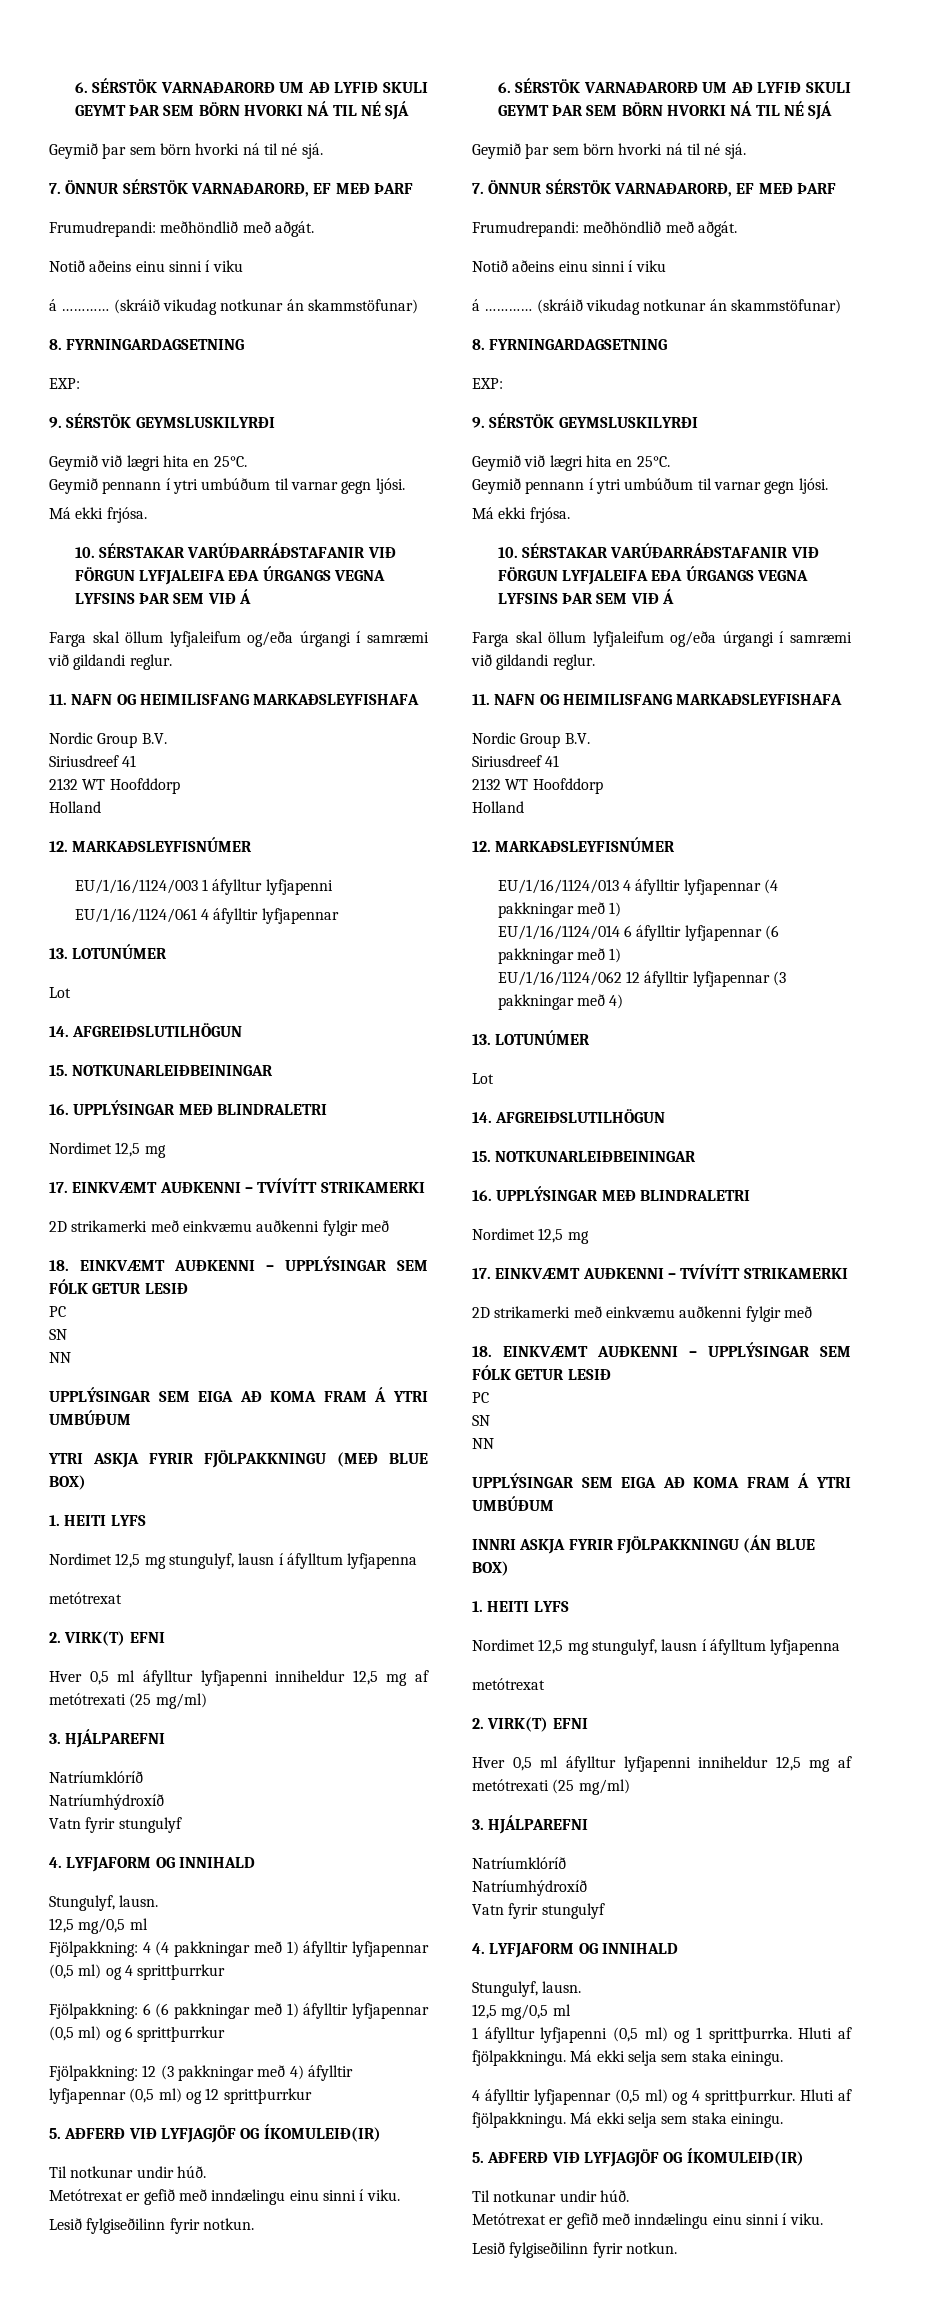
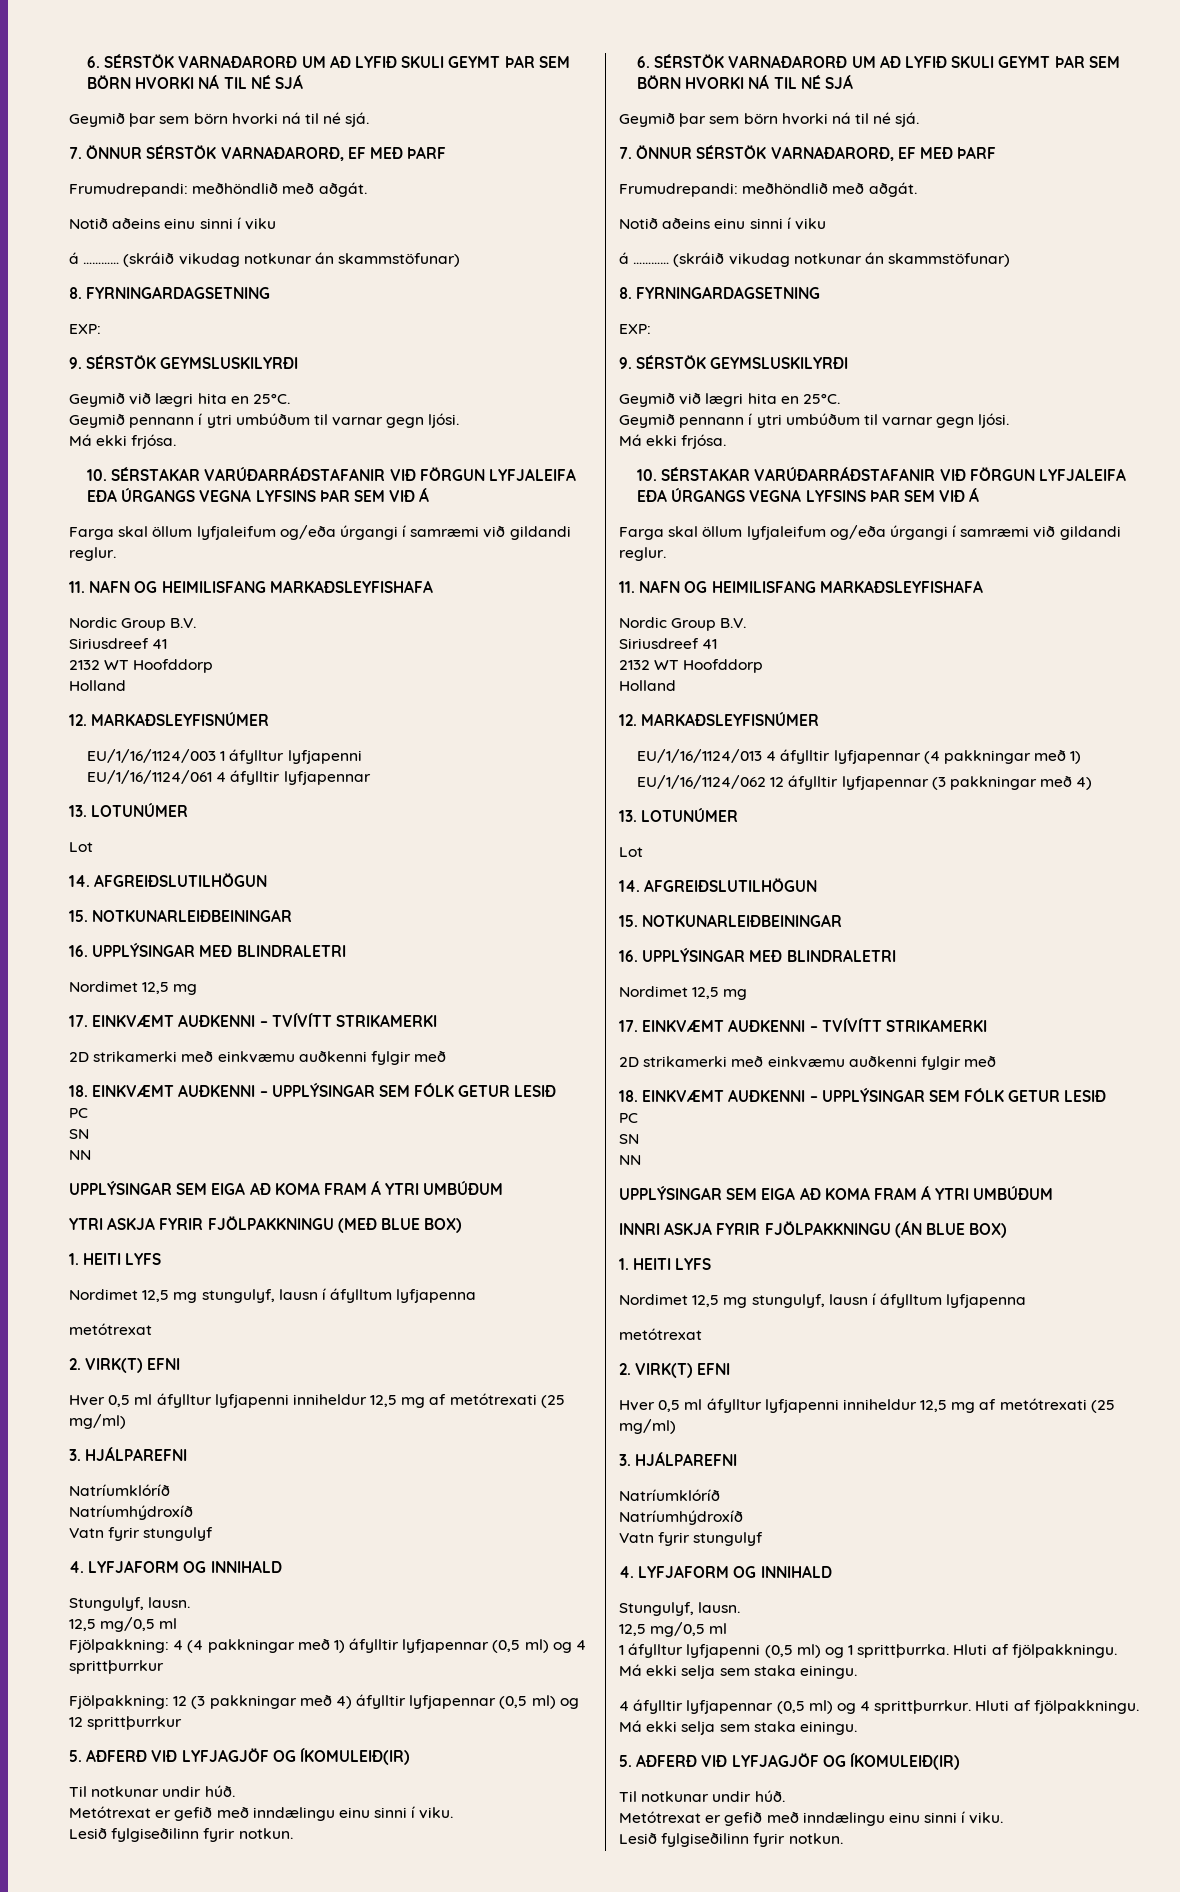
[49,2003,429,2019] [49,2026,226,2042] // Fjölpakkning: 6 (6 pakkningar með 1) áfylltir lyfjapennar (0,5 ml) og 6 sprittþurrkur -> (164, 1667) none
[497,925,780,941] [497,948,622,964] // EU/1/16/1124/014 6 áfylltir lyfjapennar (6 pakkningar með 1) -> (1082, 757) none

